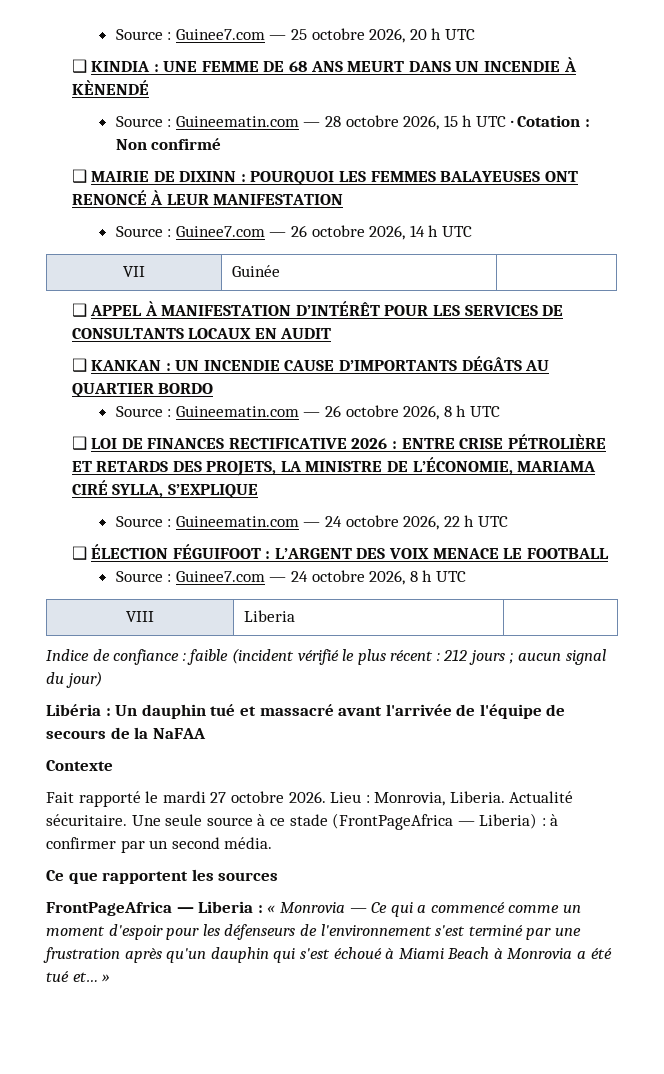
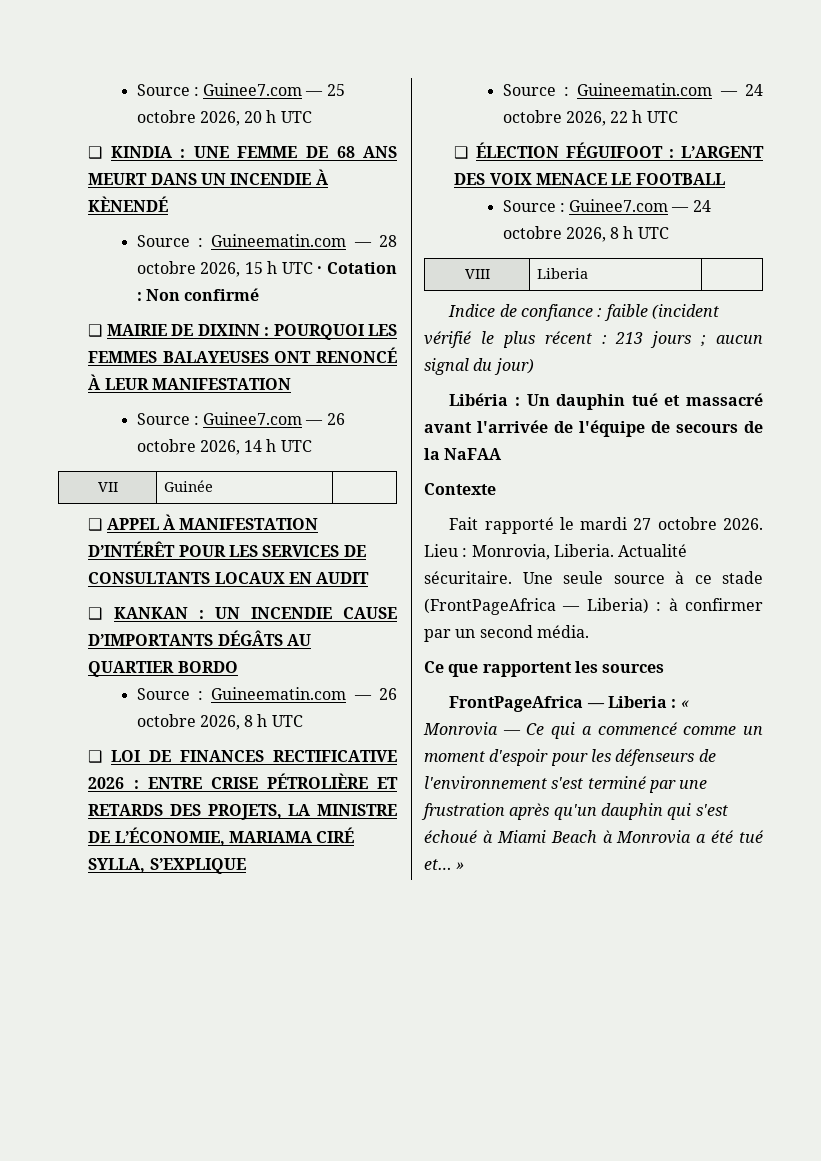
[443,649,468,661] 212 -> [615,332,644,344] 213

